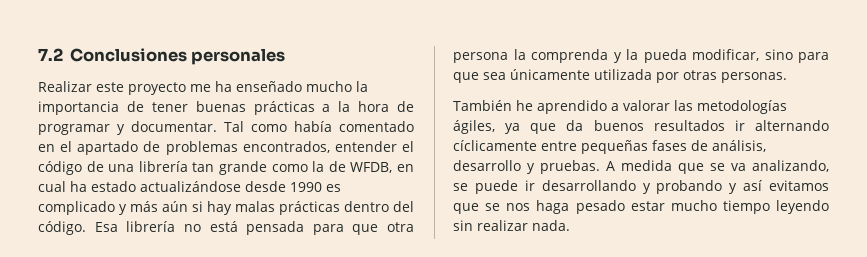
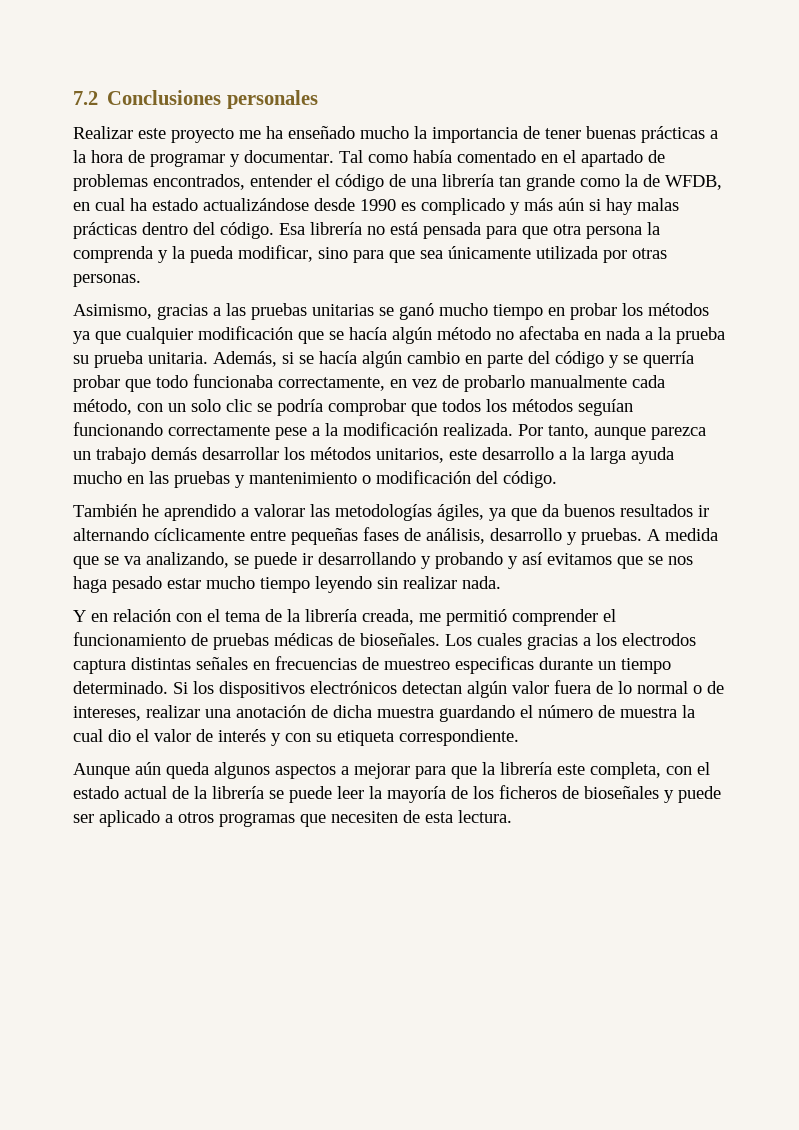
(787, 77) none -> [73,303,709,320] [73,326,725,344] [73,351,694,368] [73,374,665,392] [73,399,633,416] [73,422,706,440] [73,447,674,464] [73,470,557,488] // Asimismo, gracias a las pruebas unitarias se ganó mucho tiempo en probar los métodos ya que cualquier modificación que se hacía algún método no afectaba en nada a la prueba su prueba unitaria. Además, si se hacía algún cambio en parte del código y se querría probar que todo funcionaba correctamente, en vez de probarlo manualmente cada método, con un solo clic se podría comprobar que todos los métodos seguían funcionando correctamente pese a la modificación realizada. Por tanto, aunque parezca un trabajo demás desarrollar los métodos unitarios, este desarrollo a la larga ayuda mucho en las pruebas y mantenimiento o modificación del código.
(570, 225) none -> [73,609,616,626] [73,632,696,650] [73,656,671,674] [73,680,724,698] [73,705,695,722] [73,729,519,746] [73,762,710,779] [73,785,721,803] [73,810,512,827] // Y en relación con el tema de la librería creada, me permitió comprender el funcionamiento de pruebas médicas de bioseñales. Los cuales gracias a los electrodos captura distintas señales en frecuencias de muestreo especificas durante un tiempo determinado. Si los dispositivos electrónicos detectan algún valor fuera de lo normal o de intereses, realizar una anotación de dicha muestra guardando el número de muestra la cual dio el valor de interés y con su etiqueta correspondiente. // Aunque aún queda algunos aspectos a mejorar para que la librería este completa, con el estado actual de la librería se puede leer la mayoría de los ficheros de bioseñales y puede ser aplicado a otros programas que necesiten de esta lectura.

